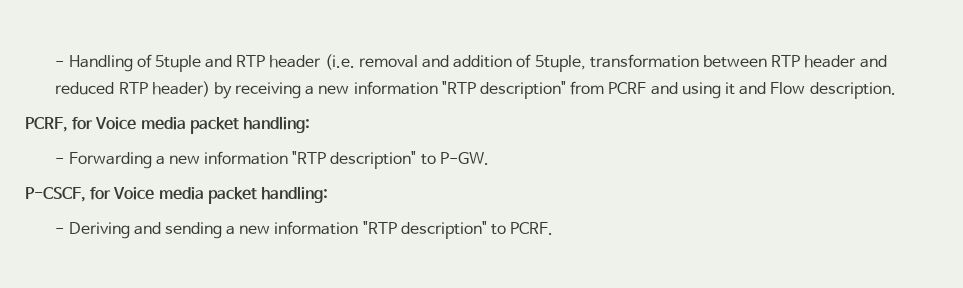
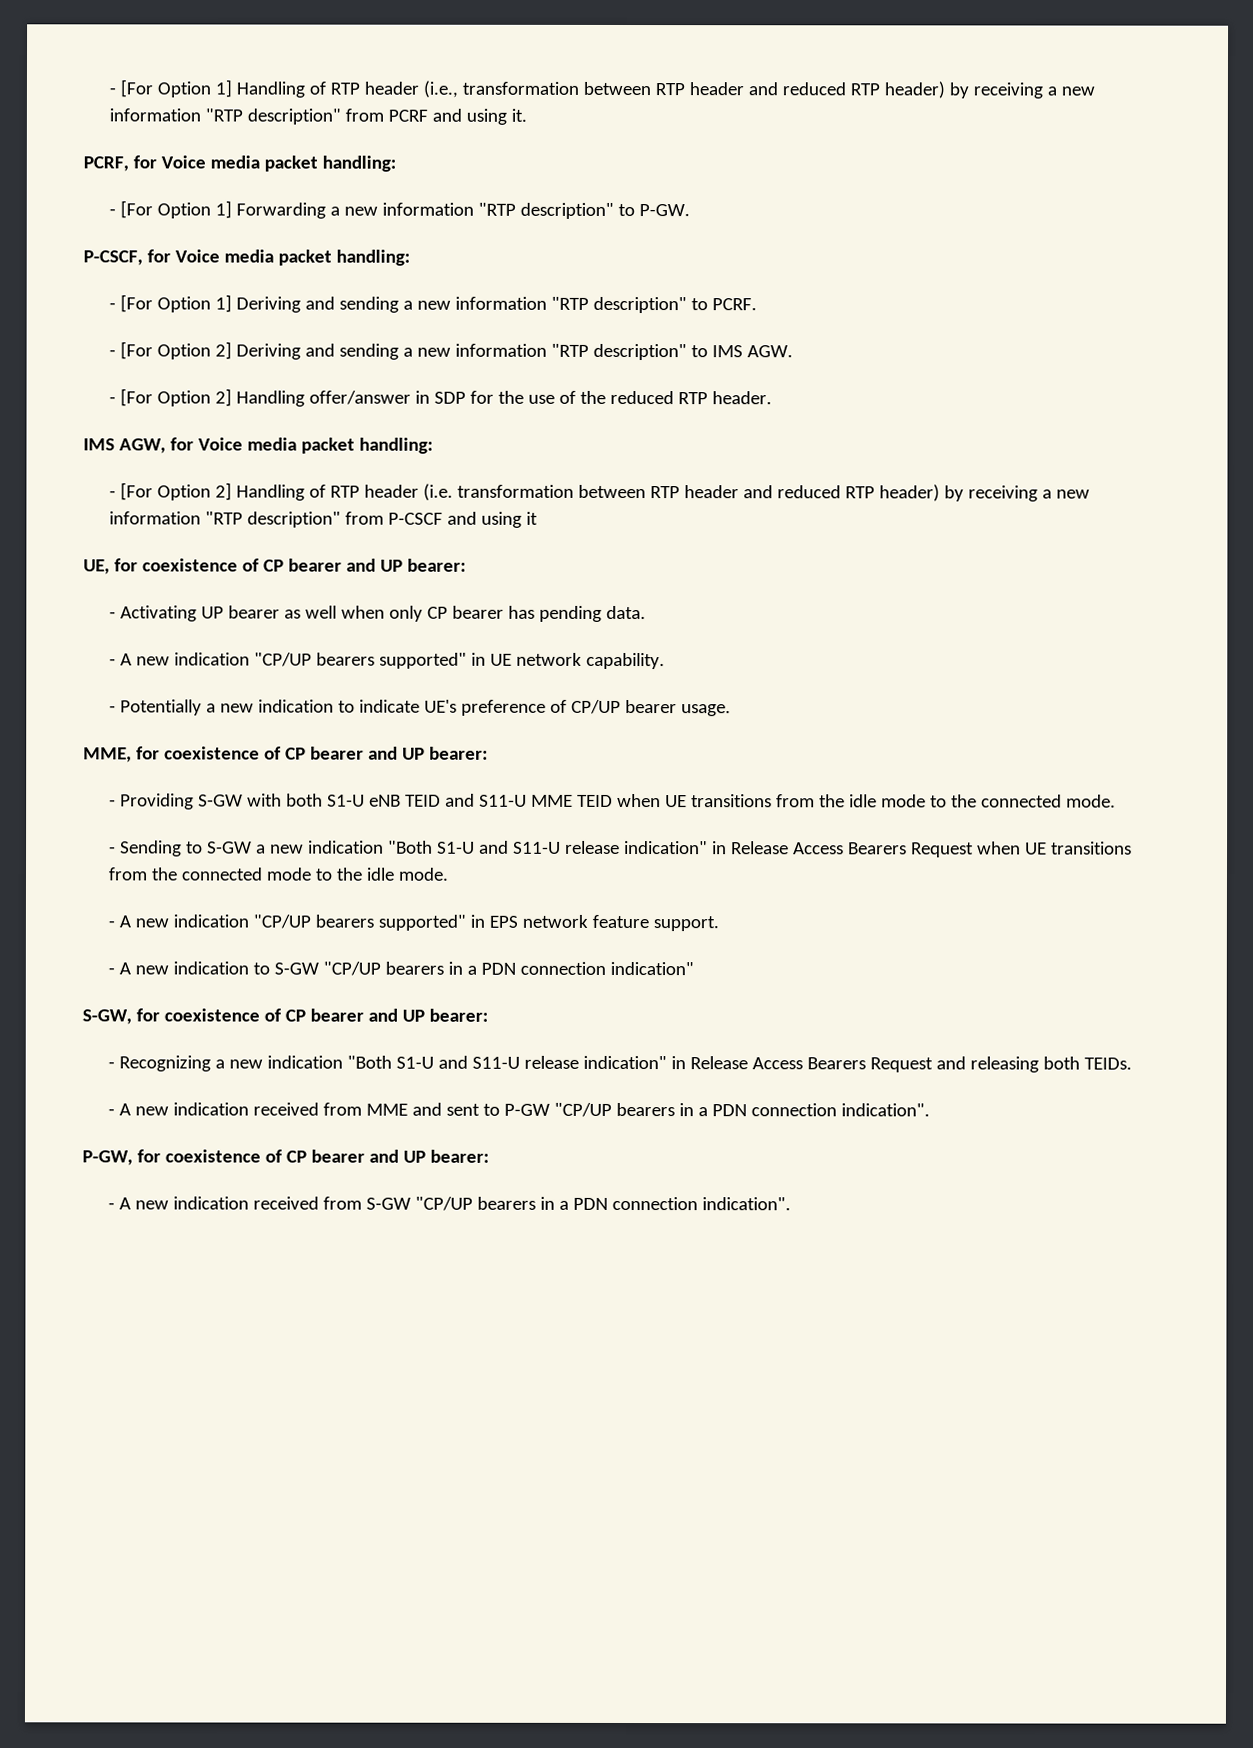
[55,54,586,72] - Handling of 5tuple and RTP header (i.e. removal and addition of 5tuple, -> [109,79,459,98] - [For Option 1] Handling of RTP header (i.e.,
[724,82,896,99] it and Flow description. -> [511,108,528,122] it.
(65, 161) none -> [120,200,233,219] [For Option 1]
(65, 231) none -> [120,294,233,313] [For Option 1]
(554, 228) none -> [109,341,794,361] [109,388,773,407] [83,437,433,454] [109,482,1091,502] [109,511,539,528] [83,558,466,575] [109,605,647,622] [109,652,666,670] [109,699,732,717] [83,746,488,763] [109,793,1117,810] [109,840,1133,858] [108,867,450,881] [108,914,720,932] [108,961,695,976] [82,1008,488,1025] [108,1055,1133,1073] [108,1102,931,1117] [82,1149,489,1166] [108,1196,792,1211] // - [For Option 2] Deriving and sending a new information "RTP description" to IMS AGW. // - [For Option 2] Handling offer/answer in SDP for the use of the reduced RTP header. // IMS AGW, for Voice media packet handling: // - [For Option 2] Handling of RTP header (i.e. transformation between RTP header and reduced RTP header) by receiving a new information "RTP description" from P-CSCF and using it // UE, for coexistence of CP bearer and UP bearer: // - Activating UP bearer as well when only CP bearer has pending data. // - A new indication "CP/UP bearers supported" in UE network capability. // - Potentially a new indication to indicate UE's preference of CP/UP bearer usage. // MME, for coexistence of CP bearer and UP bearer: // - Providing S-GW with both S1-U eNB TEID and S11-U MME TEID when UE transitions from the idle mode to the connected mode. // - Sending to S-GW a new indication "Both S1-U and S11-U release indication" in Release Access Bearers Request when UE transitions from the connected mode to the idle mode. // - A new indication "CP/UP bearers supported" in EPS network feature support. // - A new indication to S-GW "CP/UP bearers in a PDN connection indication" // S-GW, for coexistence of CP bearer and UP bearer: // - Recognizing a new indication "Both S1-U and S11-U release indication" in Release Access Bearers Request and releasing both TEIDs. // - A new indication received from MME and sent to P-GW "CP/UP bearers in a PDN connection indication". // P-GW, for coexistence of CP bearer and UP bearer: // - A new indication received from S-GW "CP/UP bearers in a PDN connection indication".

